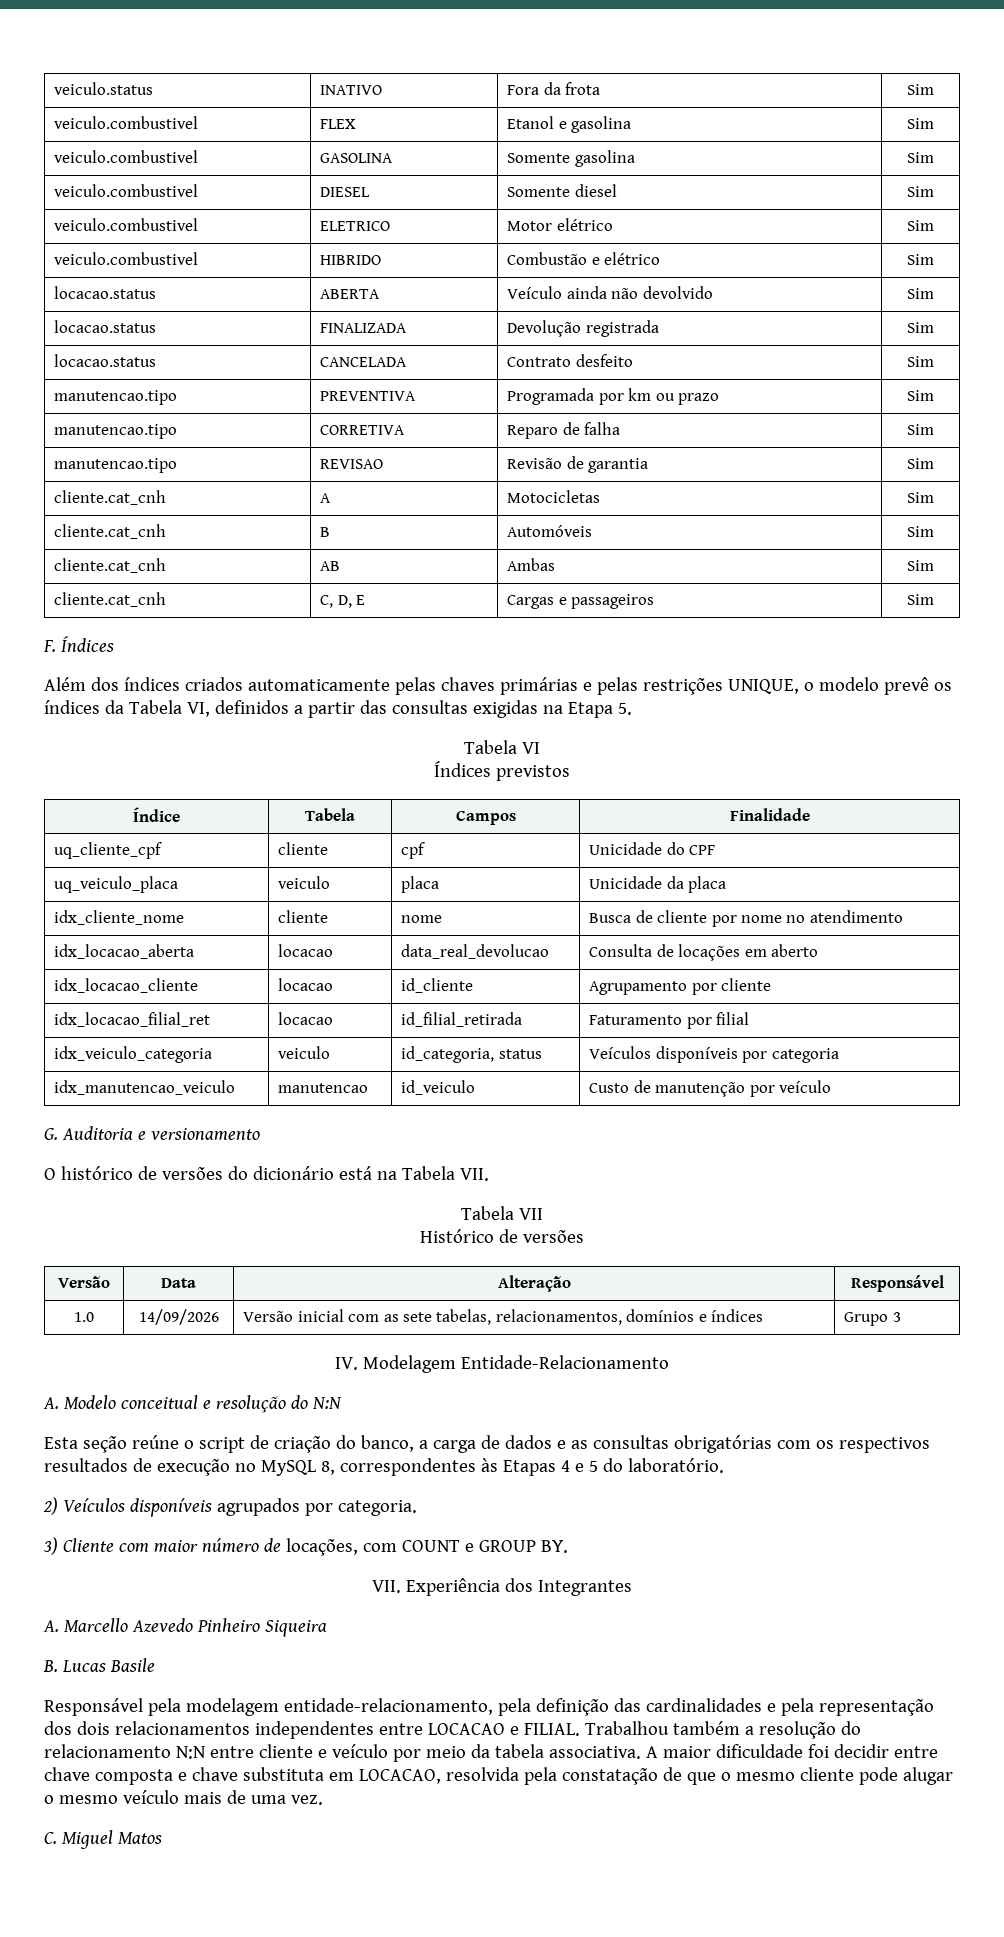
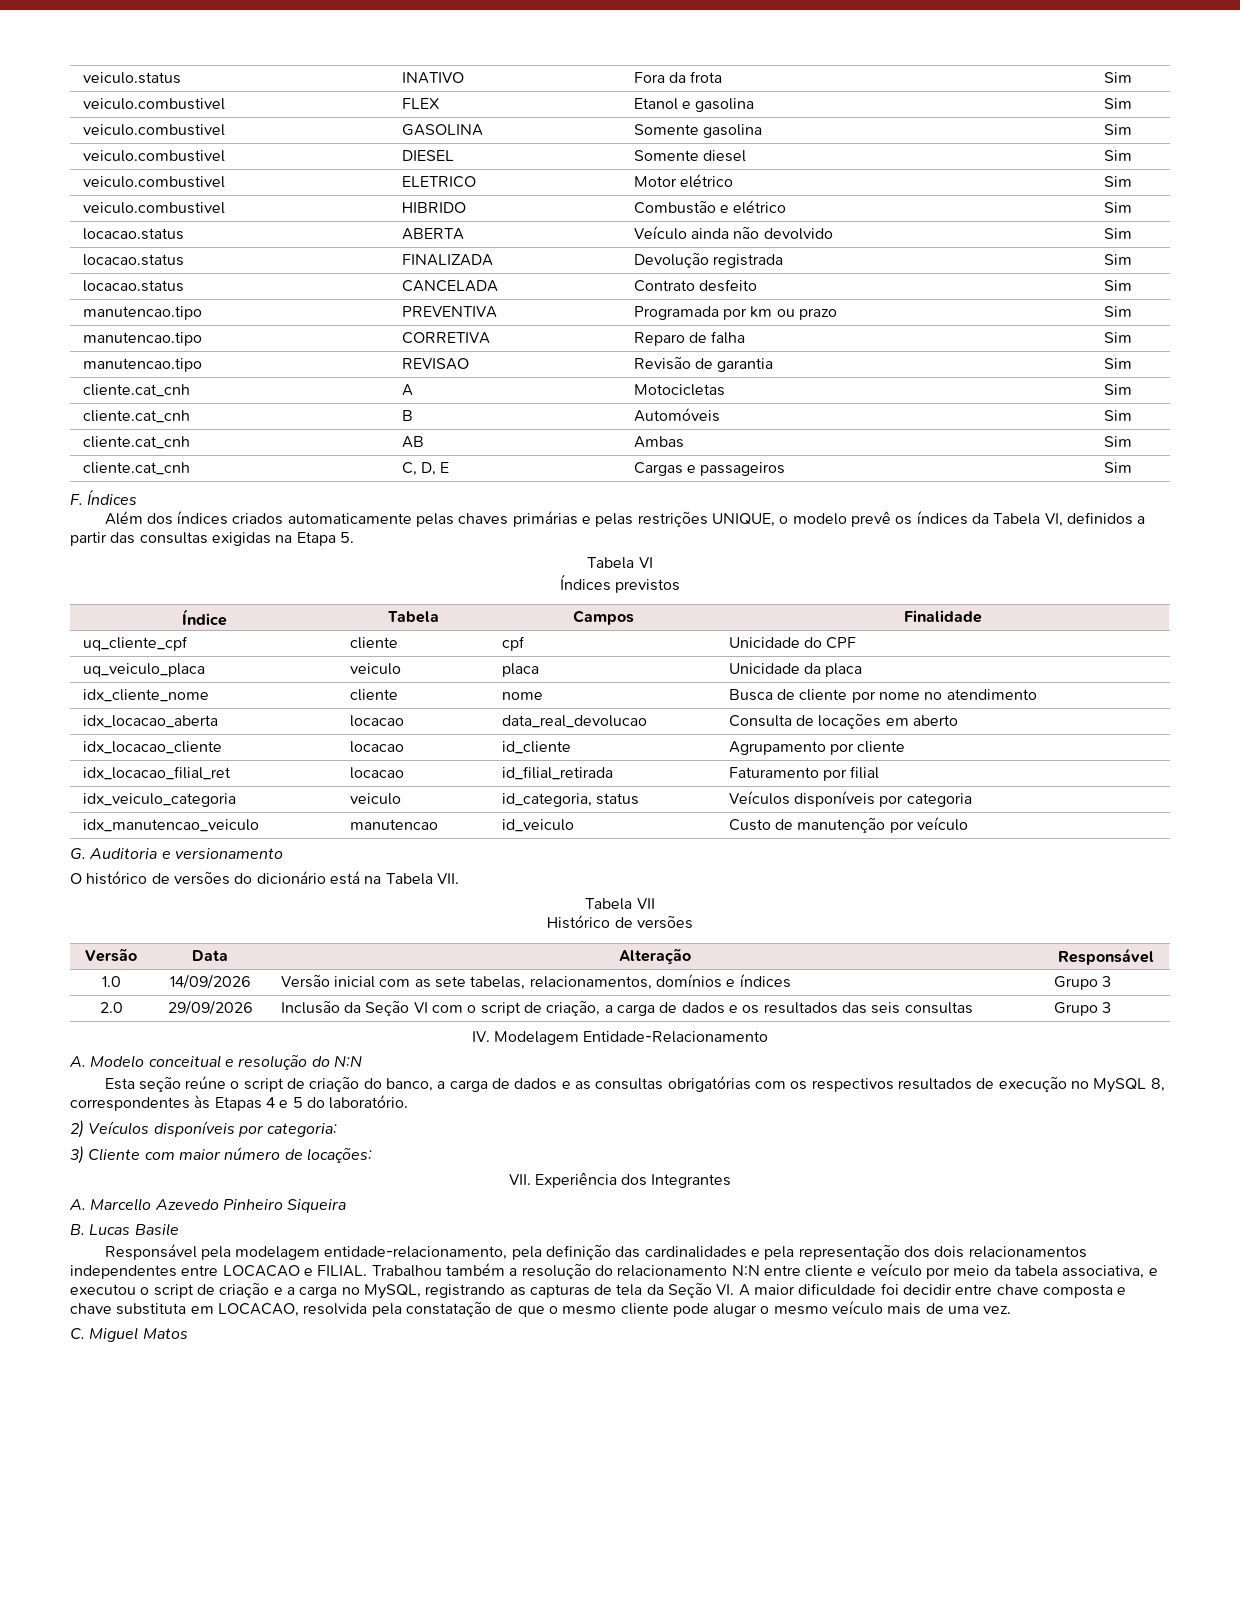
(901, 1317) none -> [99,1002,123,1013] [167,1000,253,1015] [280,1000,973,1016] [1053,1002,1112,1016] // 2.0 | 29/09/2026 | Inclusão da Seção VI com o script de criação, a carga de dados e os resultados das seis consultas | Grupo 3
[216,1498,417,1516] agrupados por categoria. -> [237,1123,338,1137] por categoria:
[285,1538,568,1556] locações, com COUNT e GROUP BY. -> [306,1147,372,1163] locações:
[548,1746,641,1759] associativa. -> [1062,1265,1158,1279] [70,1282,735,1299] associativa, e executou o script de criação e a carga no MySQL, registrando as capturas de tela da Seção VI.

